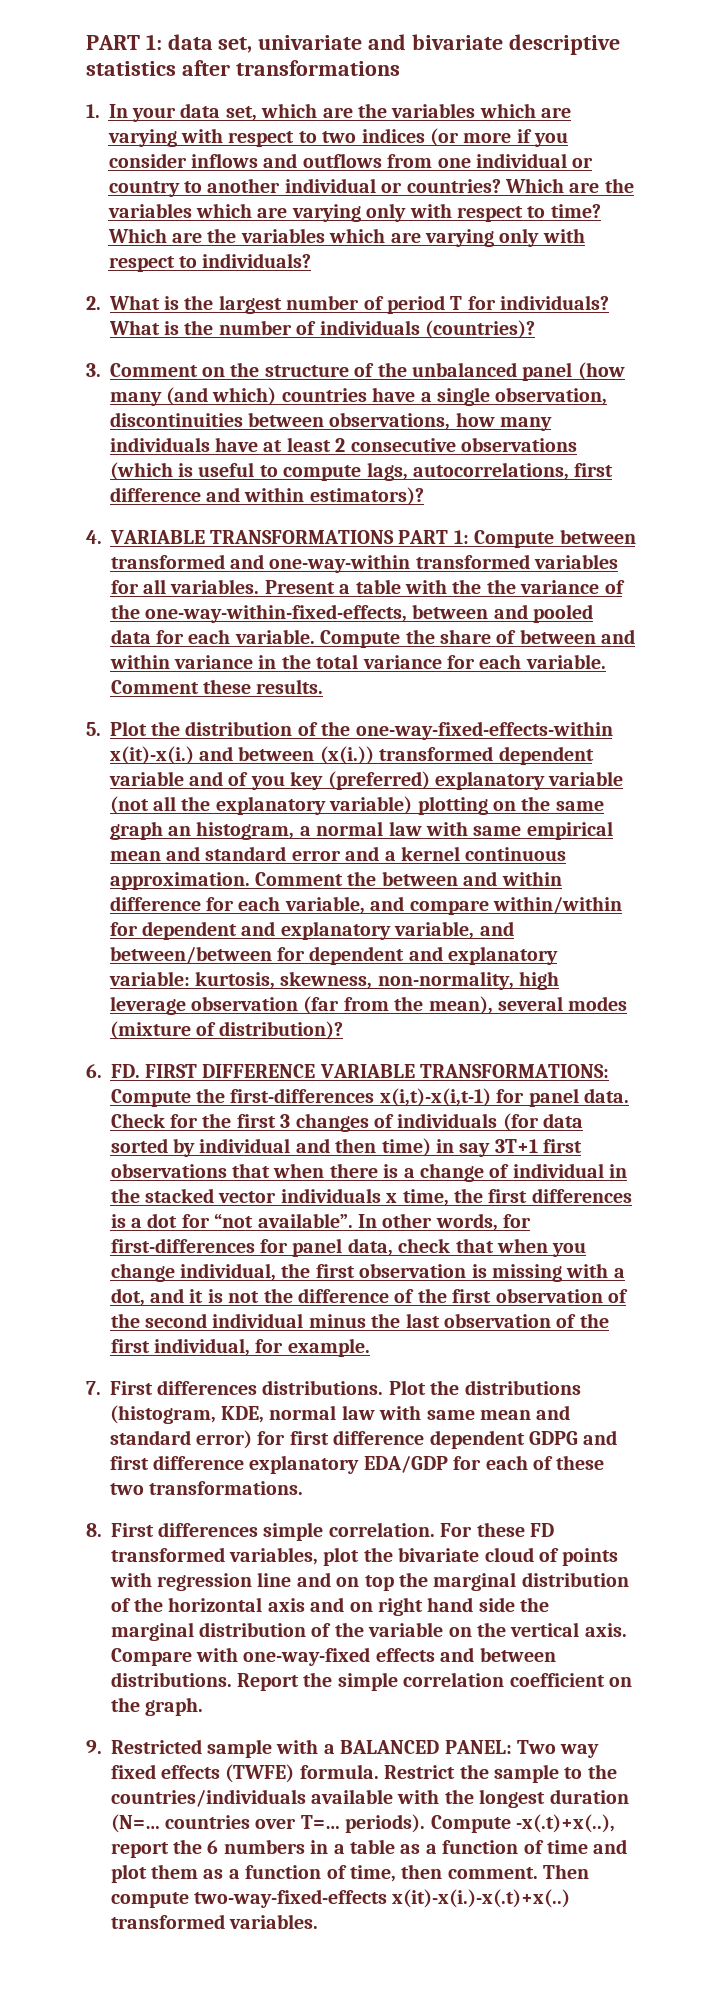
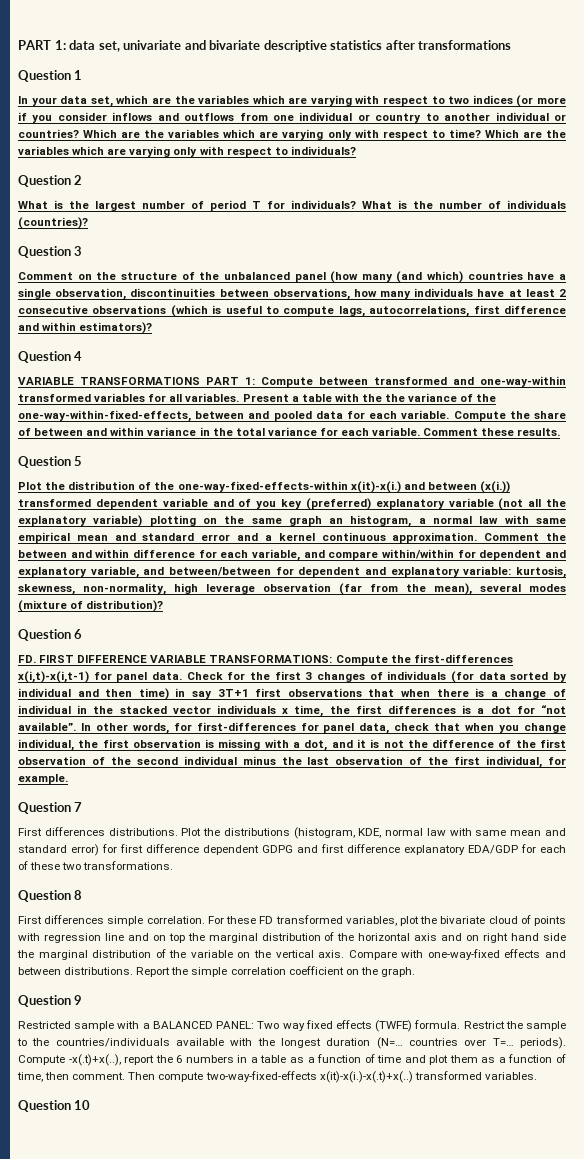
[86,104,100,118] 1. -> [18,70,83,82] Question 1 //
[86,296,101,310] 2. -> [18,175,83,187] Question 2 //
[86,363,101,377] 3. -> [18,246,83,258] Question 3 //
[86,530,102,544] 4. -> [18,351,83,363] Question 4 //
[86,722,101,736] 5. -> [18,456,83,468] Question 5 //
[86,1064,102,1078] 6. -> [18,629,83,641] Question 6 //
[86,1381,101,1395] 7. -> [18,802,83,814] Question 7 //
[86,1523,102,1537] 8. -> [18,890,83,902] Question 8 //
[86,1740,102,1754] 9. -> [18,995,83,1007] Question 9 //
(318, 1921) none -> [18,1100,91,1112] // Question 10

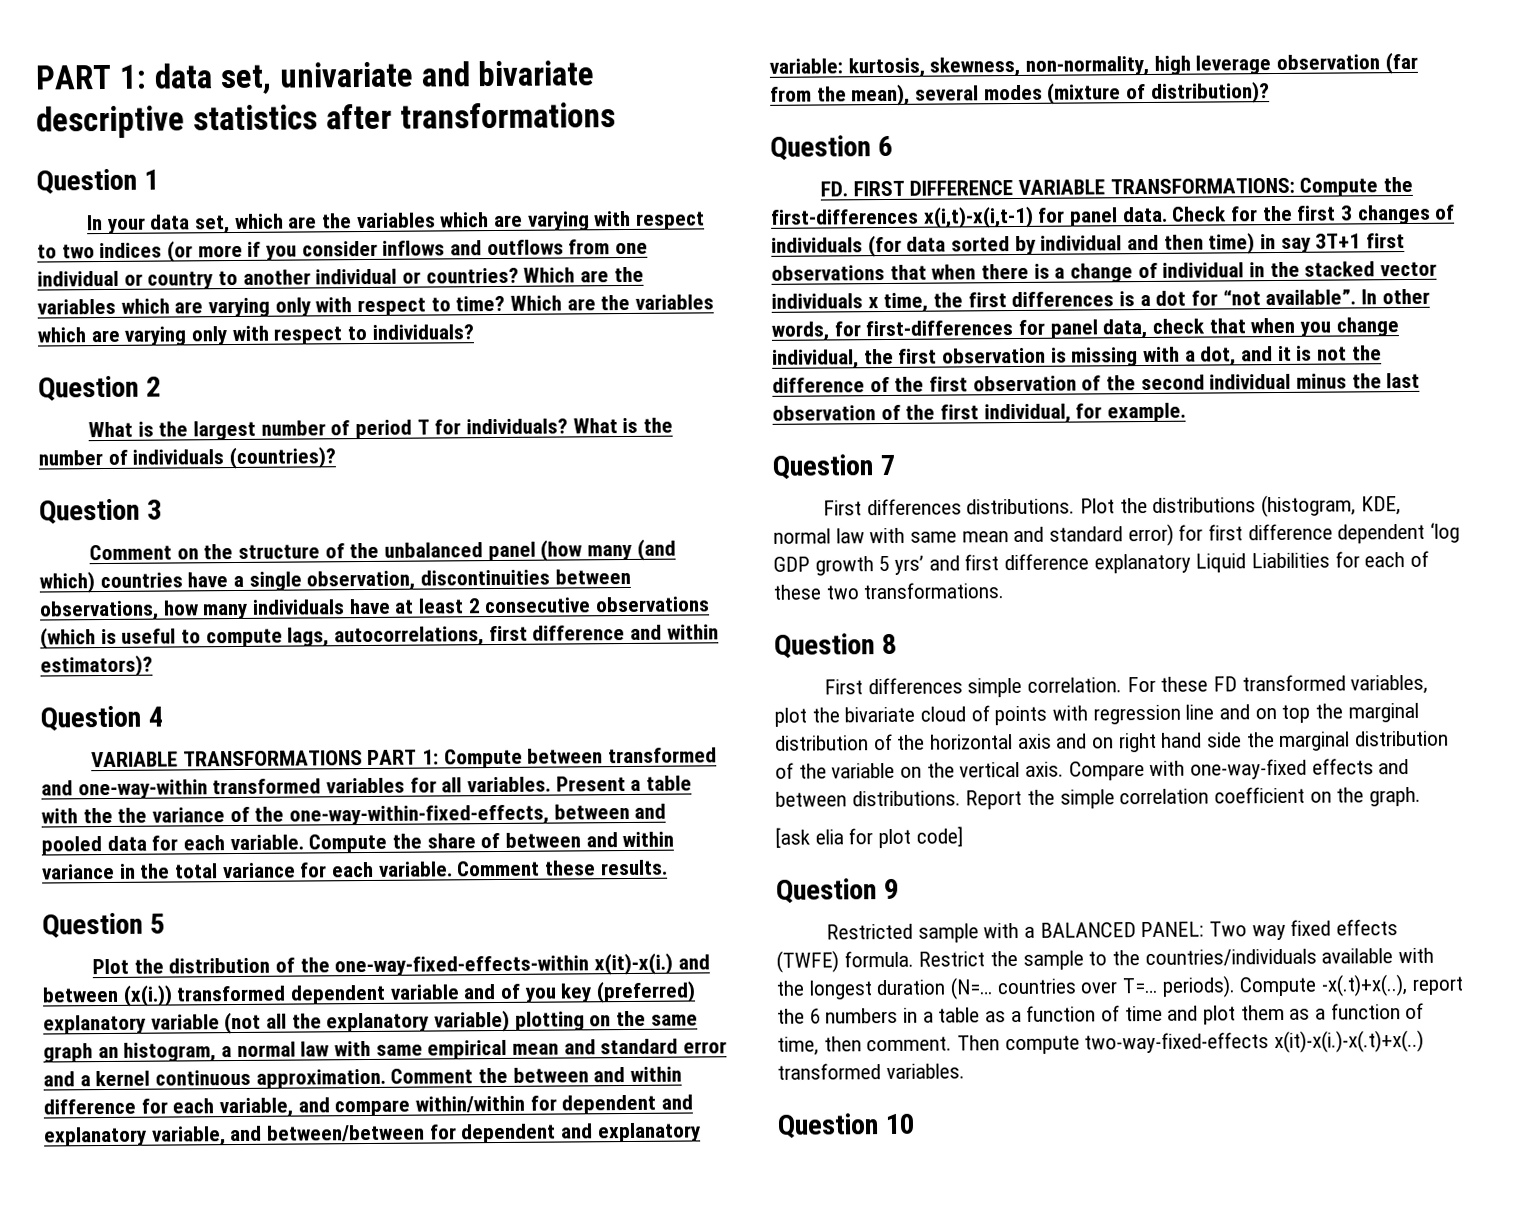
[262,845,293,853] GDPG -> [1430,522,1461,543] [773,555,925,576] ‘log GDP growth 5 yrs’
[468,845,518,854] EDA/GDP -> [1195,552,1331,573] Liquid Liabilities
(415, 972) none -> [775,826,963,849] // [ask elia for plot code]

